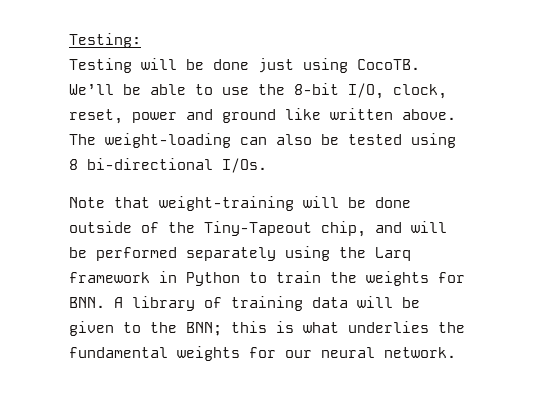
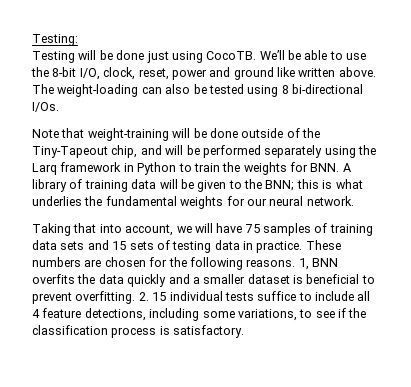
(456, 352) none -> [32,223,373,236] [32,240,341,253] [32,257,338,270] [32,274,375,287] [32,291,371,304] [32,308,367,321] [32,325,245,338] // Taking that into account, we will have 75 samples of training data sets and 15 sets of testing data in practice. These numbers are chosen for the following reasons. 1, BNN overfits the data quickly and a smaller dataset is beneficial to prevent overfitting. 2. 15 individual tests suffice to include all 4 feature detections, including some variations, to see if the classification process is satisfactory.

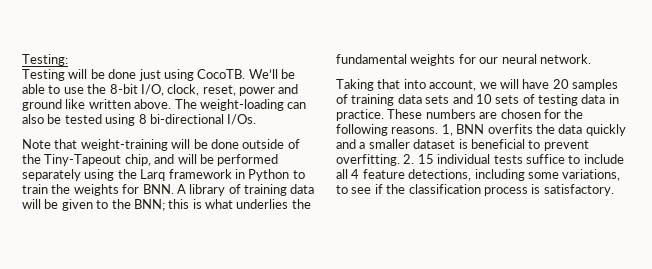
[244,224,260,233] 75 -> [552,79,569,89] 20
[112,241,127,250] 15 -> [475,94,492,104] 10

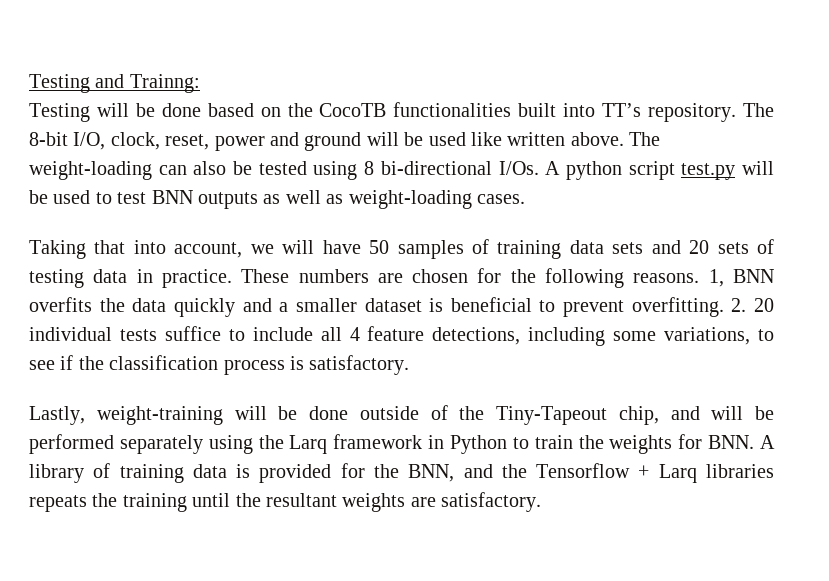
[22,54,68,66] Testing: -> [29,74,200,93] Testing and Trainng:
[138,69,295,81] [22,84,107,94] just using CocoTB. We’ll be able to use the -> [207,102,774,122] based on the CocoTB functionalities built into TT’s repository. The
(62, 105) none -> [366,132,466,146] will be used
[22,139,78,149] // Note that -> [545,161,775,180] [29,190,525,209] [29,239,774,259] [29,268,774,288] [29,297,774,317] [29,326,774,346] [29,355,410,375] [29,406,85,425] A python script test.py will be used to test BNN outputs as well as weight-loading cases. // Taking that into account, we will have 50 samples of training data sets and 20 sets of testing data in practice. These numbers are chosen for the following reasons. 1, BNN overfits the data quickly and a smaller dataset is beneficial to prevent overfitting. 2. 20 individual tests suffice to include all 4 feature detections, including some variations, to see if the classification process is satisfactory. // Lastly,
[22,199,311,211] [336,54,591,66] [336,79,618,91] [336,94,619,106] [336,109,584,121] [336,124,626,136] [336,139,589,151] [336,154,624,166] [336,169,621,181] [336,184,541,196] will be given to the BNN; this is what underlies the fundamental weights for our neural network. // Taking that into account, we will have 20 samples of training data sets and 10 sets of testing data in practice. These numbers are chosen for the following reasons. 1, BNN overfits the data quickly and a smaller dataset is beneficial to prevent overfitting. 2. 15 individual tests suffice to include all 4 feature detections, including some variations, to see if the classification process is -> [236,463,775,483] [29,493,436,512] is provided for the BNN, and the Tensorflow + Larq libraries repeats the training until the resultant weights are

